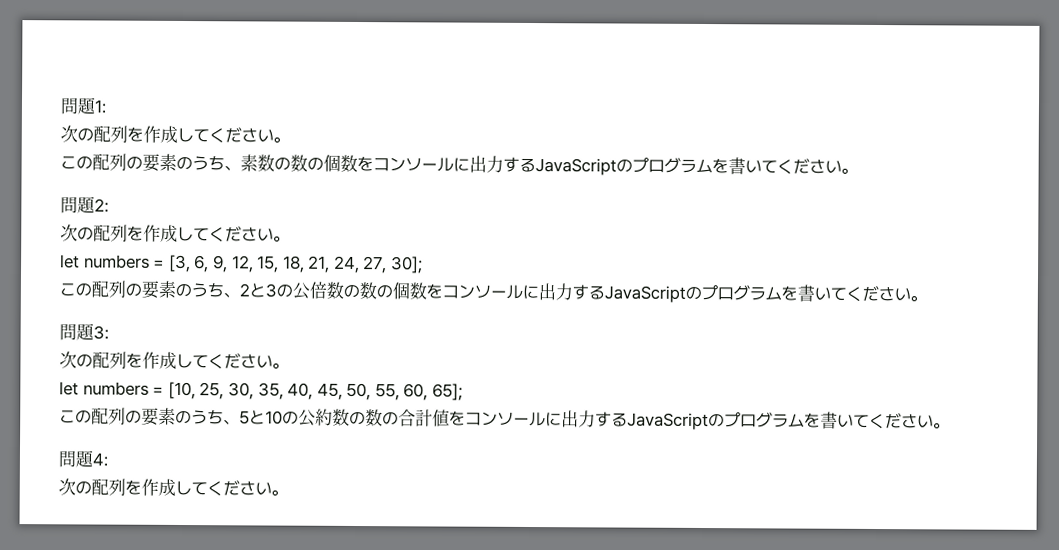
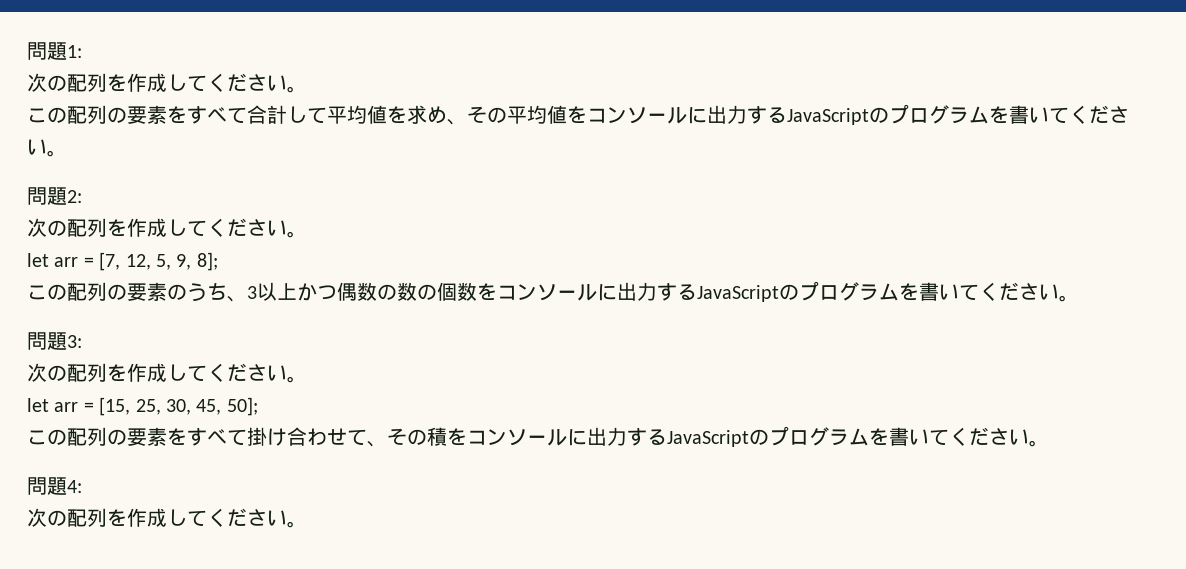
[176,154,358,173] のうち、素数の数の個数 -> [167,105,567,125] をすべて合計して平均値を求め、その平均値
[83,254,424,274] [59,280,327,300] numbers = [3, 6, 9, 12, 15, 18, 21, 24, 27, 30]; // この配列の要素のうち、2と3の公倍 -> [54,252,218,271] [27,282,357,302] arr = [7, 12, 5, 9, 8]; // この配列の要素のうち、3以上かつ偶
[82,381,464,401] [59,407,450,427] numbers = [10, 25, 30, 35, 40, 45, 50, 55, 60, 65]; // この配列の要素のうち、5と10の公約数の数の合計値 -> [54,397,258,416] [27,427,447,447] arr = [15, 25, 30, 45, 50]; // この配列の要素をすべて掛け合わせて、その積

